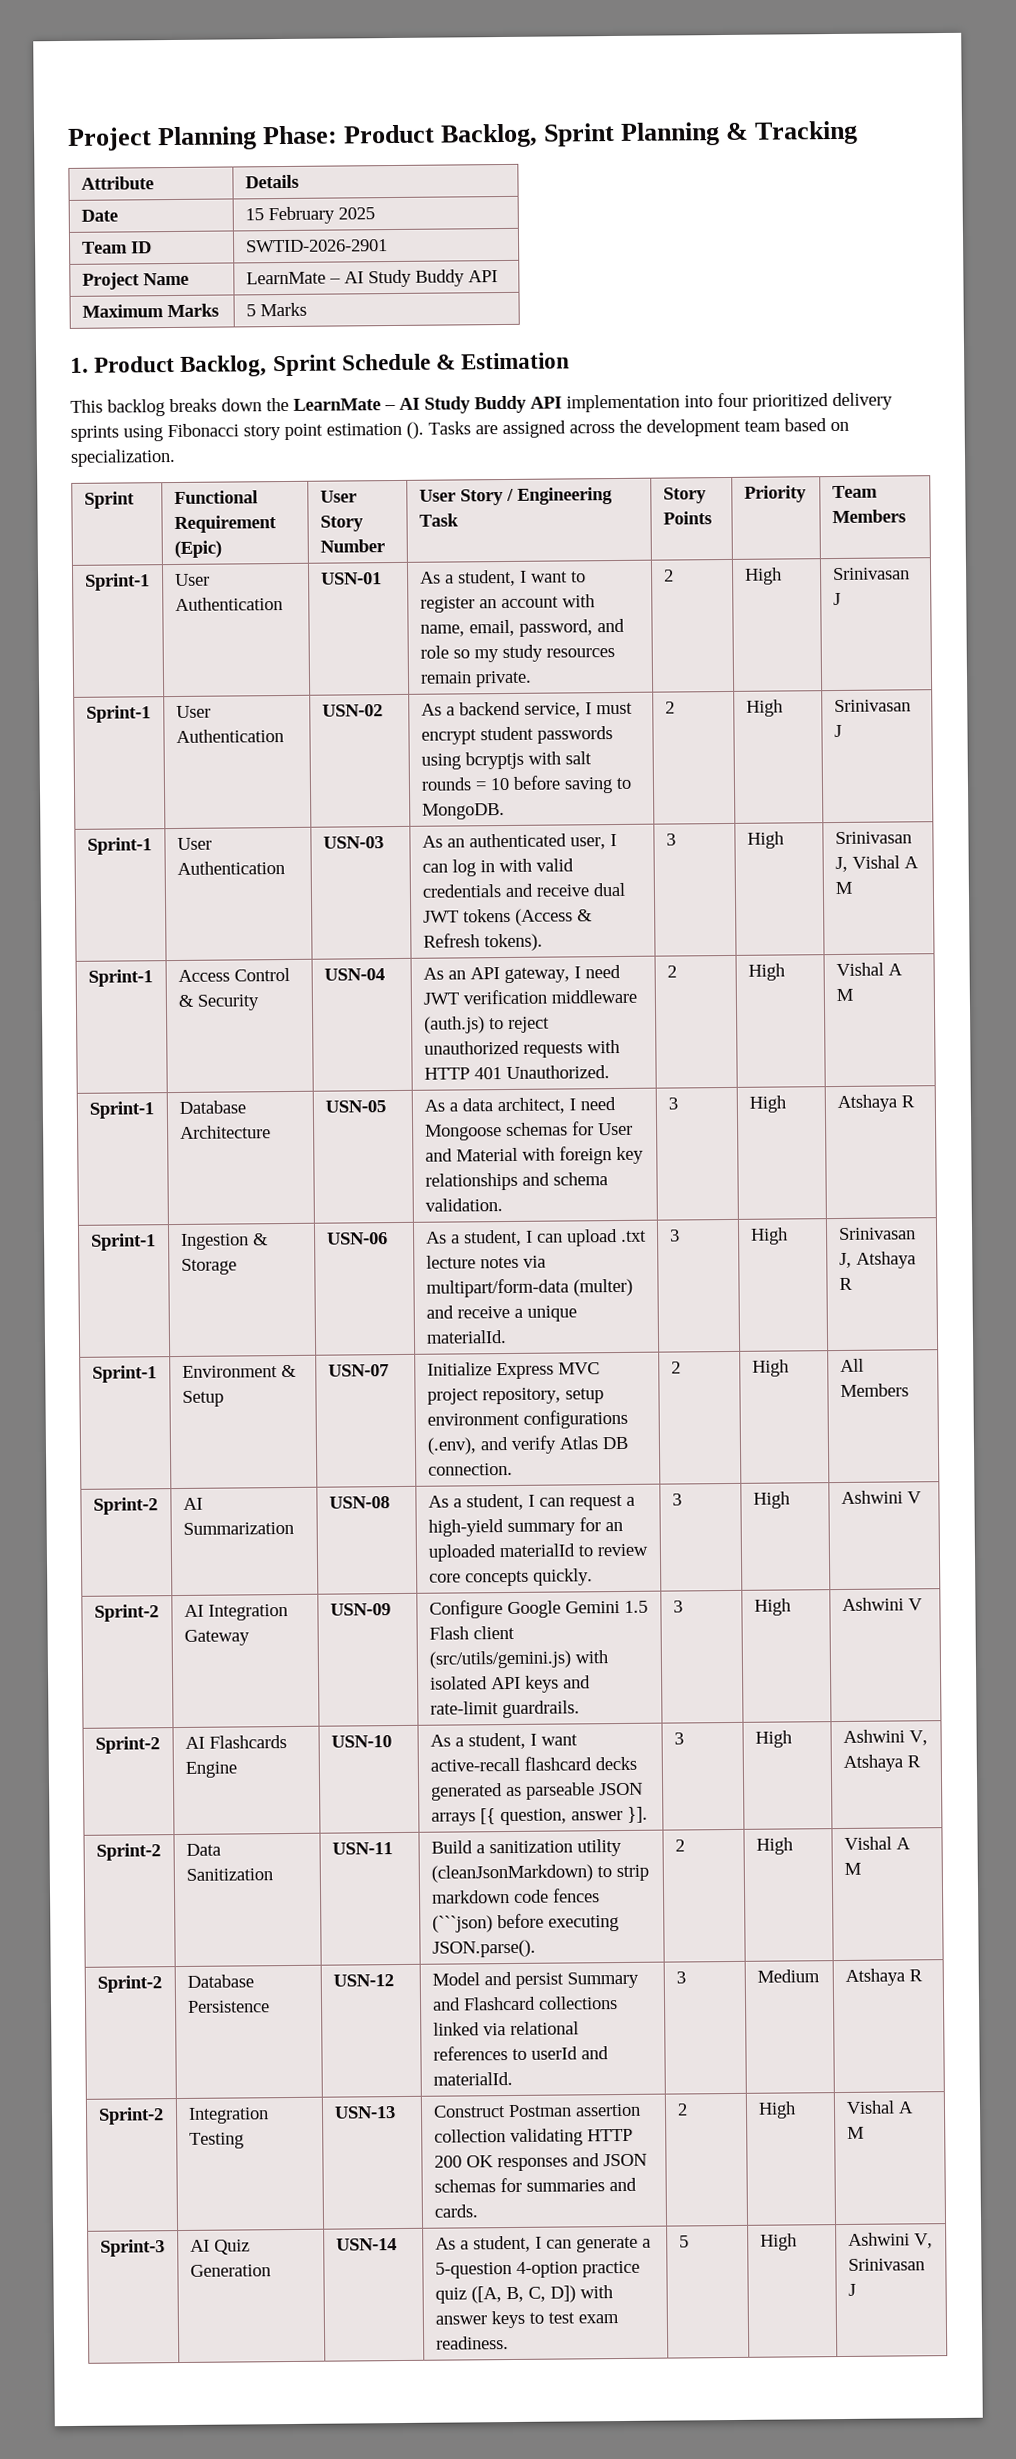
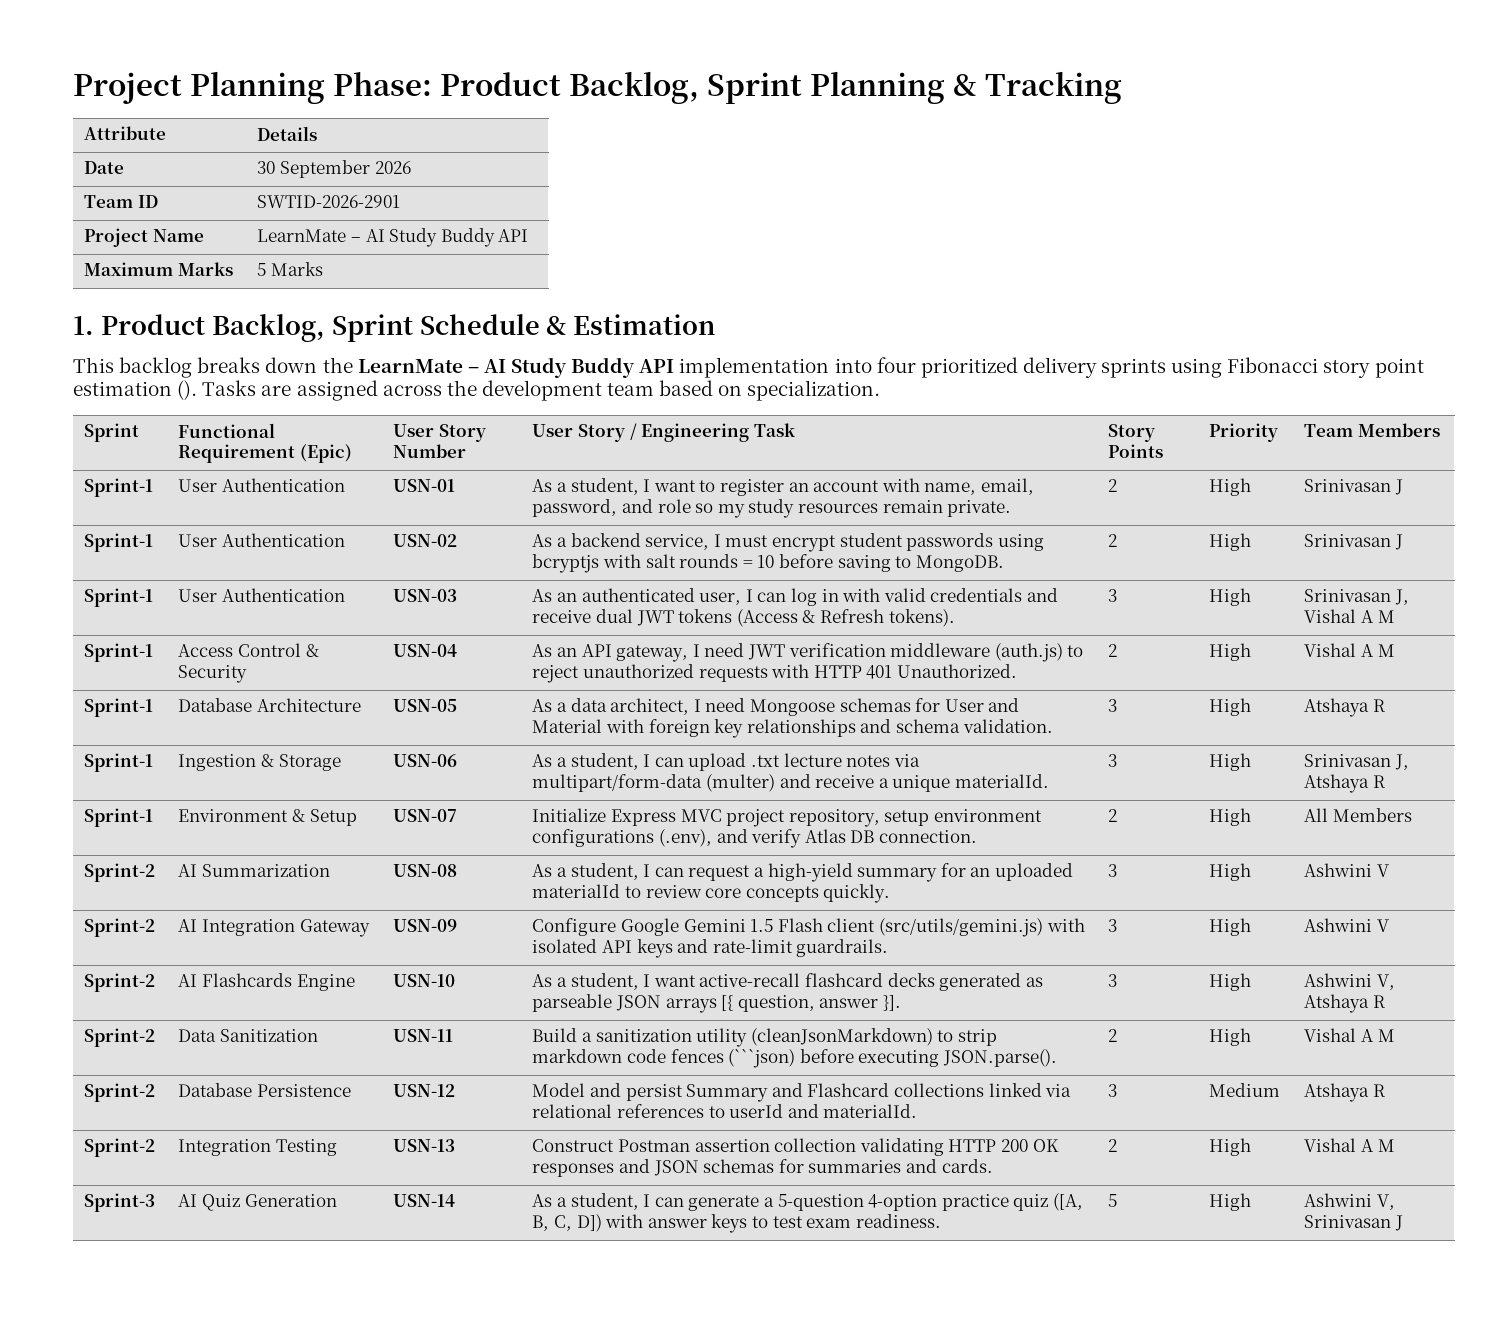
[244,206,375,225] 15 February 2025 -> [257,160,411,178] 30 September 2026

